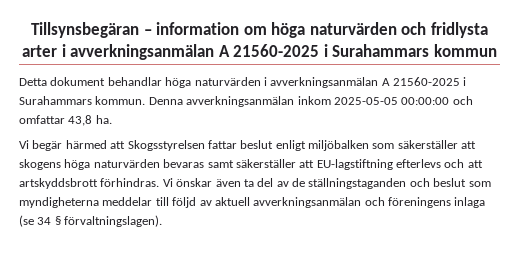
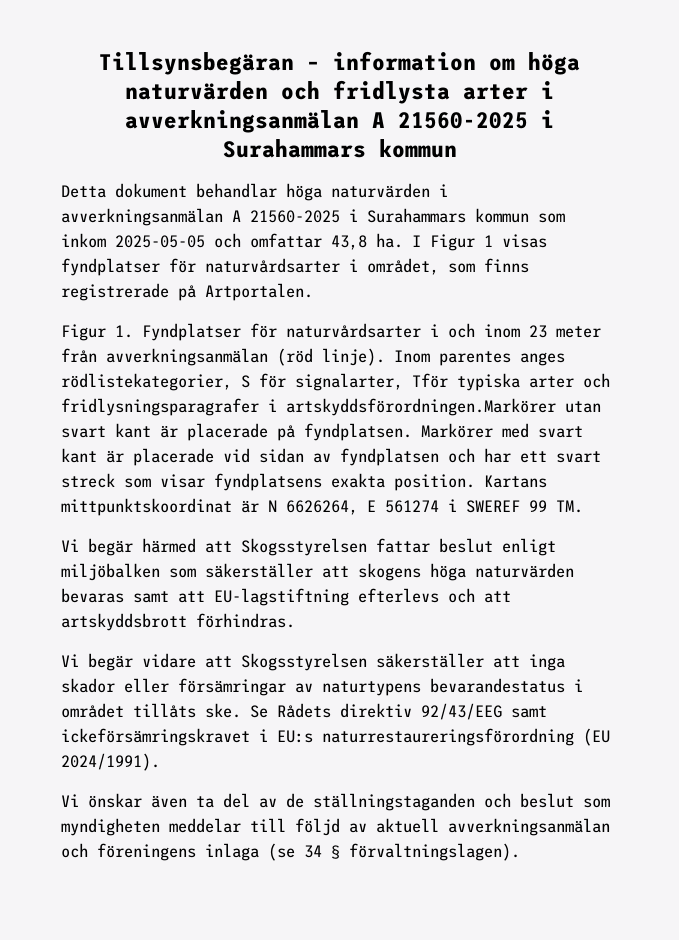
[95,96,295,107] kommun. Denna avverkningsanmälan -> [475,208,565,223] kommun som
[401,97,450,105] 00:00:00 -> (205, 241) none
(112, 119) none -> [412,234,547,251] [61,258,529,276] [61,283,313,301] [61,323,601,341] [61,348,565,366] [61,373,610,391] [61,398,601,416] [61,423,583,441] [61,448,601,466] [61,473,547,491] [61,498,583,516] I Figur 1 visas fyndplatser för naturvårdsarter i området, som finns registrerade på Artportalen. // Figur 1. Fyndplatser för naturvårdsarter i och inom 23 meter från avverkningsanmälan (röd linje). Inom parentes anges rödlistekategorier, S för signalarter, Tför typiska arter och fridlysningsparagrafer i artskyddsförordningen.Markörer utan svart kant är placerade på fyndplatsen. Markörer med svart kant är placerade vid sidan av fyndplatsen och har ett svart streck som visar fyndplatsens exakta position. Kartans mittpunktskoordinat är N 6626264, E 561274 i SWEREF 99 TM.
[235,159,296,168] säkerställer -> (169, 597) none
(160, 182) none -> [61,653,565,671] [61,678,583,696] [61,703,547,720] [61,728,610,746] [61,753,160,771] // Vi begär vidare att Skogsstyrelsen säkerställer att inga skador eller försämringar av naturtypens bevarandestatus i området tillåts ske. Se Rådets direktiv 92/43/EEG samt ickeförsämringskravet i EU:s naturrestaureringsförordning (EU 2024/1991). //
[19,197,99,208] myndigheterna -> [61,818,160,836] myndigheten

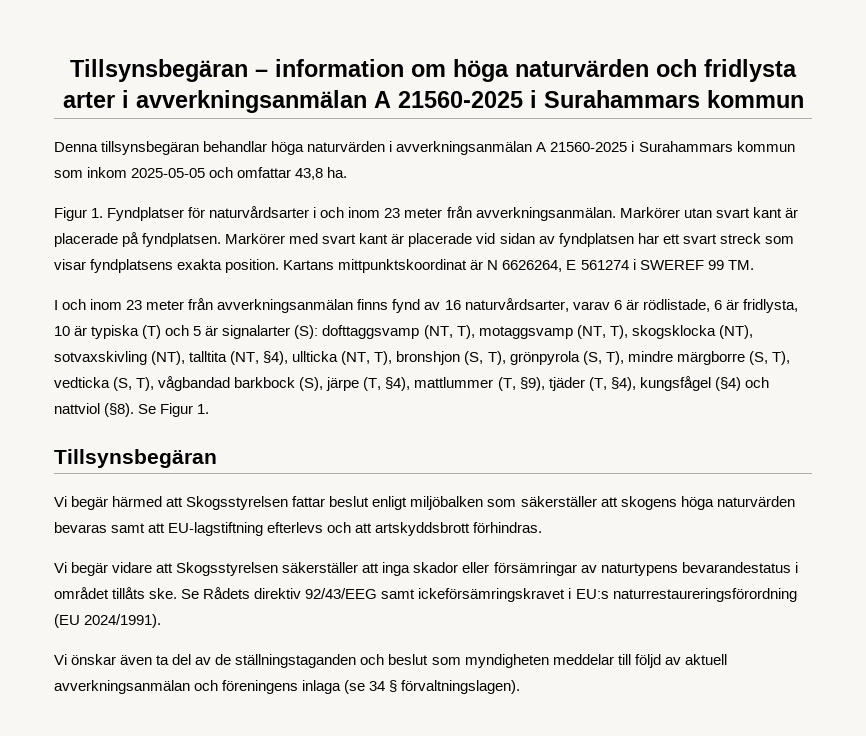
[61,183,187,198] Detta dokument -> [54,141,200,155] Denna tillsynsbegäran
[412,234,547,251] [61,258,529,276] [61,283,313,301] I Figur 1 visas fyndplatser för naturvårdsarter i området, som finns registrerade på Artportalen. -> (348, 172) none
[106,348,565,366] [61,373,610,391] [61,398,556,416] avverkningsanmälan (röd linje). Inom parentes anges rödlistekategorier, S för signalarter, Tför typiska arter och fridlysningsparagrafer i artskyddsförordningen.Markörer -> [475,207,680,221] avverkningsanmälan. Markörer
[448,448,475,463] och -> (634, 240) none
(583, 506) none -> [54,298,798,313] [54,325,753,339] [54,351,790,365] [54,376,769,391] [54,403,210,417] [54,449,217,468] // I och inom 23 meter från avverkningsanmälan finns fynd av 16 naturvårdsarter, varav 6 är rödlistade, 6 är fridlysta, 10 är typiska (T) och 5 är signalarter (S): dofttaggsvamp (NT, T), motaggsvamp (NT, T), skogsklocka (NT), sotvaxskivling (NT), talltita (NT, §4), ullticka (NT, T), bronshjon (S, T), grönpyrola (S, T), mindre märgborre (S, T), vedticka (S, T), vågbandad barkbock (S), järpe (T, §4), mattlummer (T, §9), tjäder (T, §4), kungsfågel (§4) och nattviol (§8). Se Figur 1. // Tillsynsbegäran

